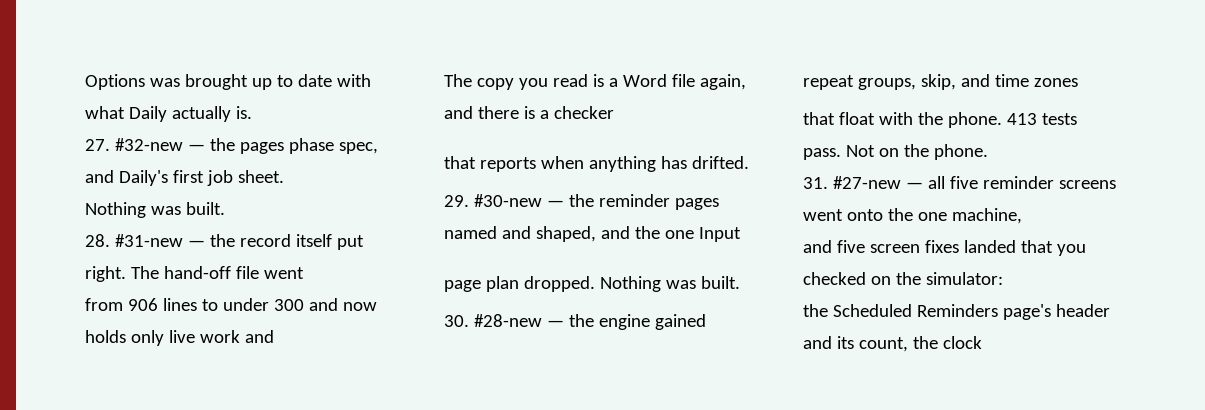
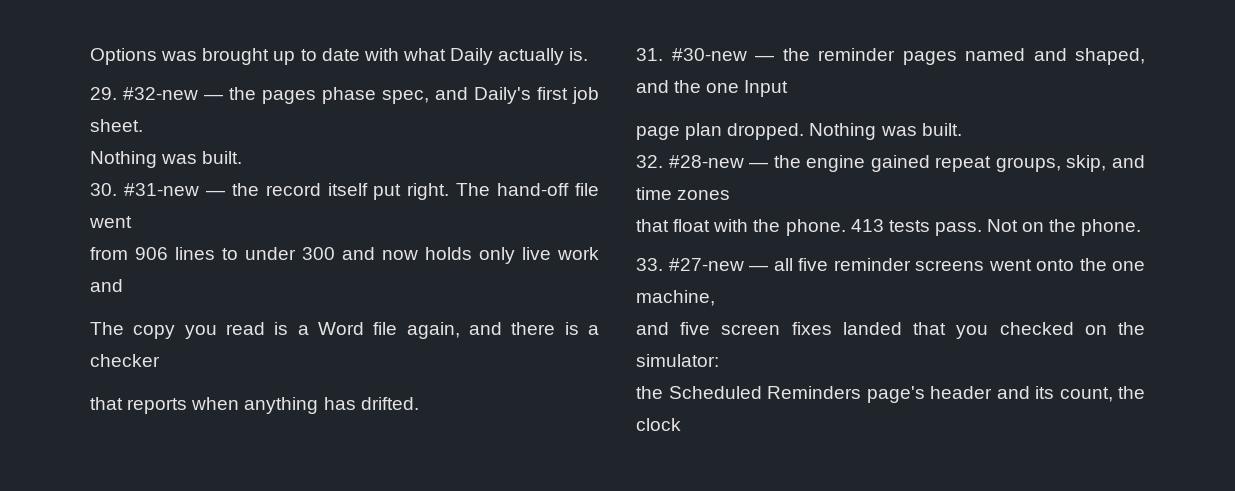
[85,139,110,151] 27. -> [90,87,117,100] 29.
[85,234,110,247] 28. -> [90,183,117,196] 30.
[444,195,469,207] 29. -> [636,48,663,61] 31.
[444,315,469,327] 30. -> [636,155,663,168] 32.
[803,177,828,189] 31. -> [636,258,663,271] 33.

